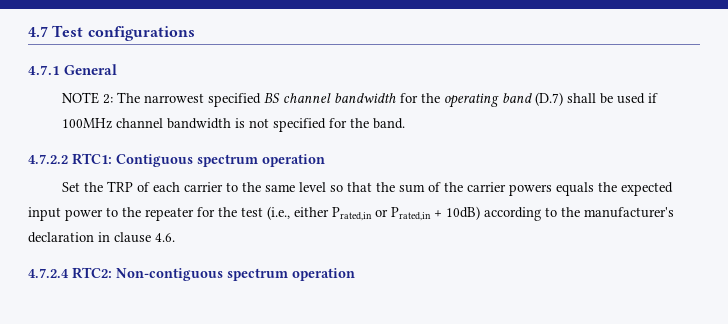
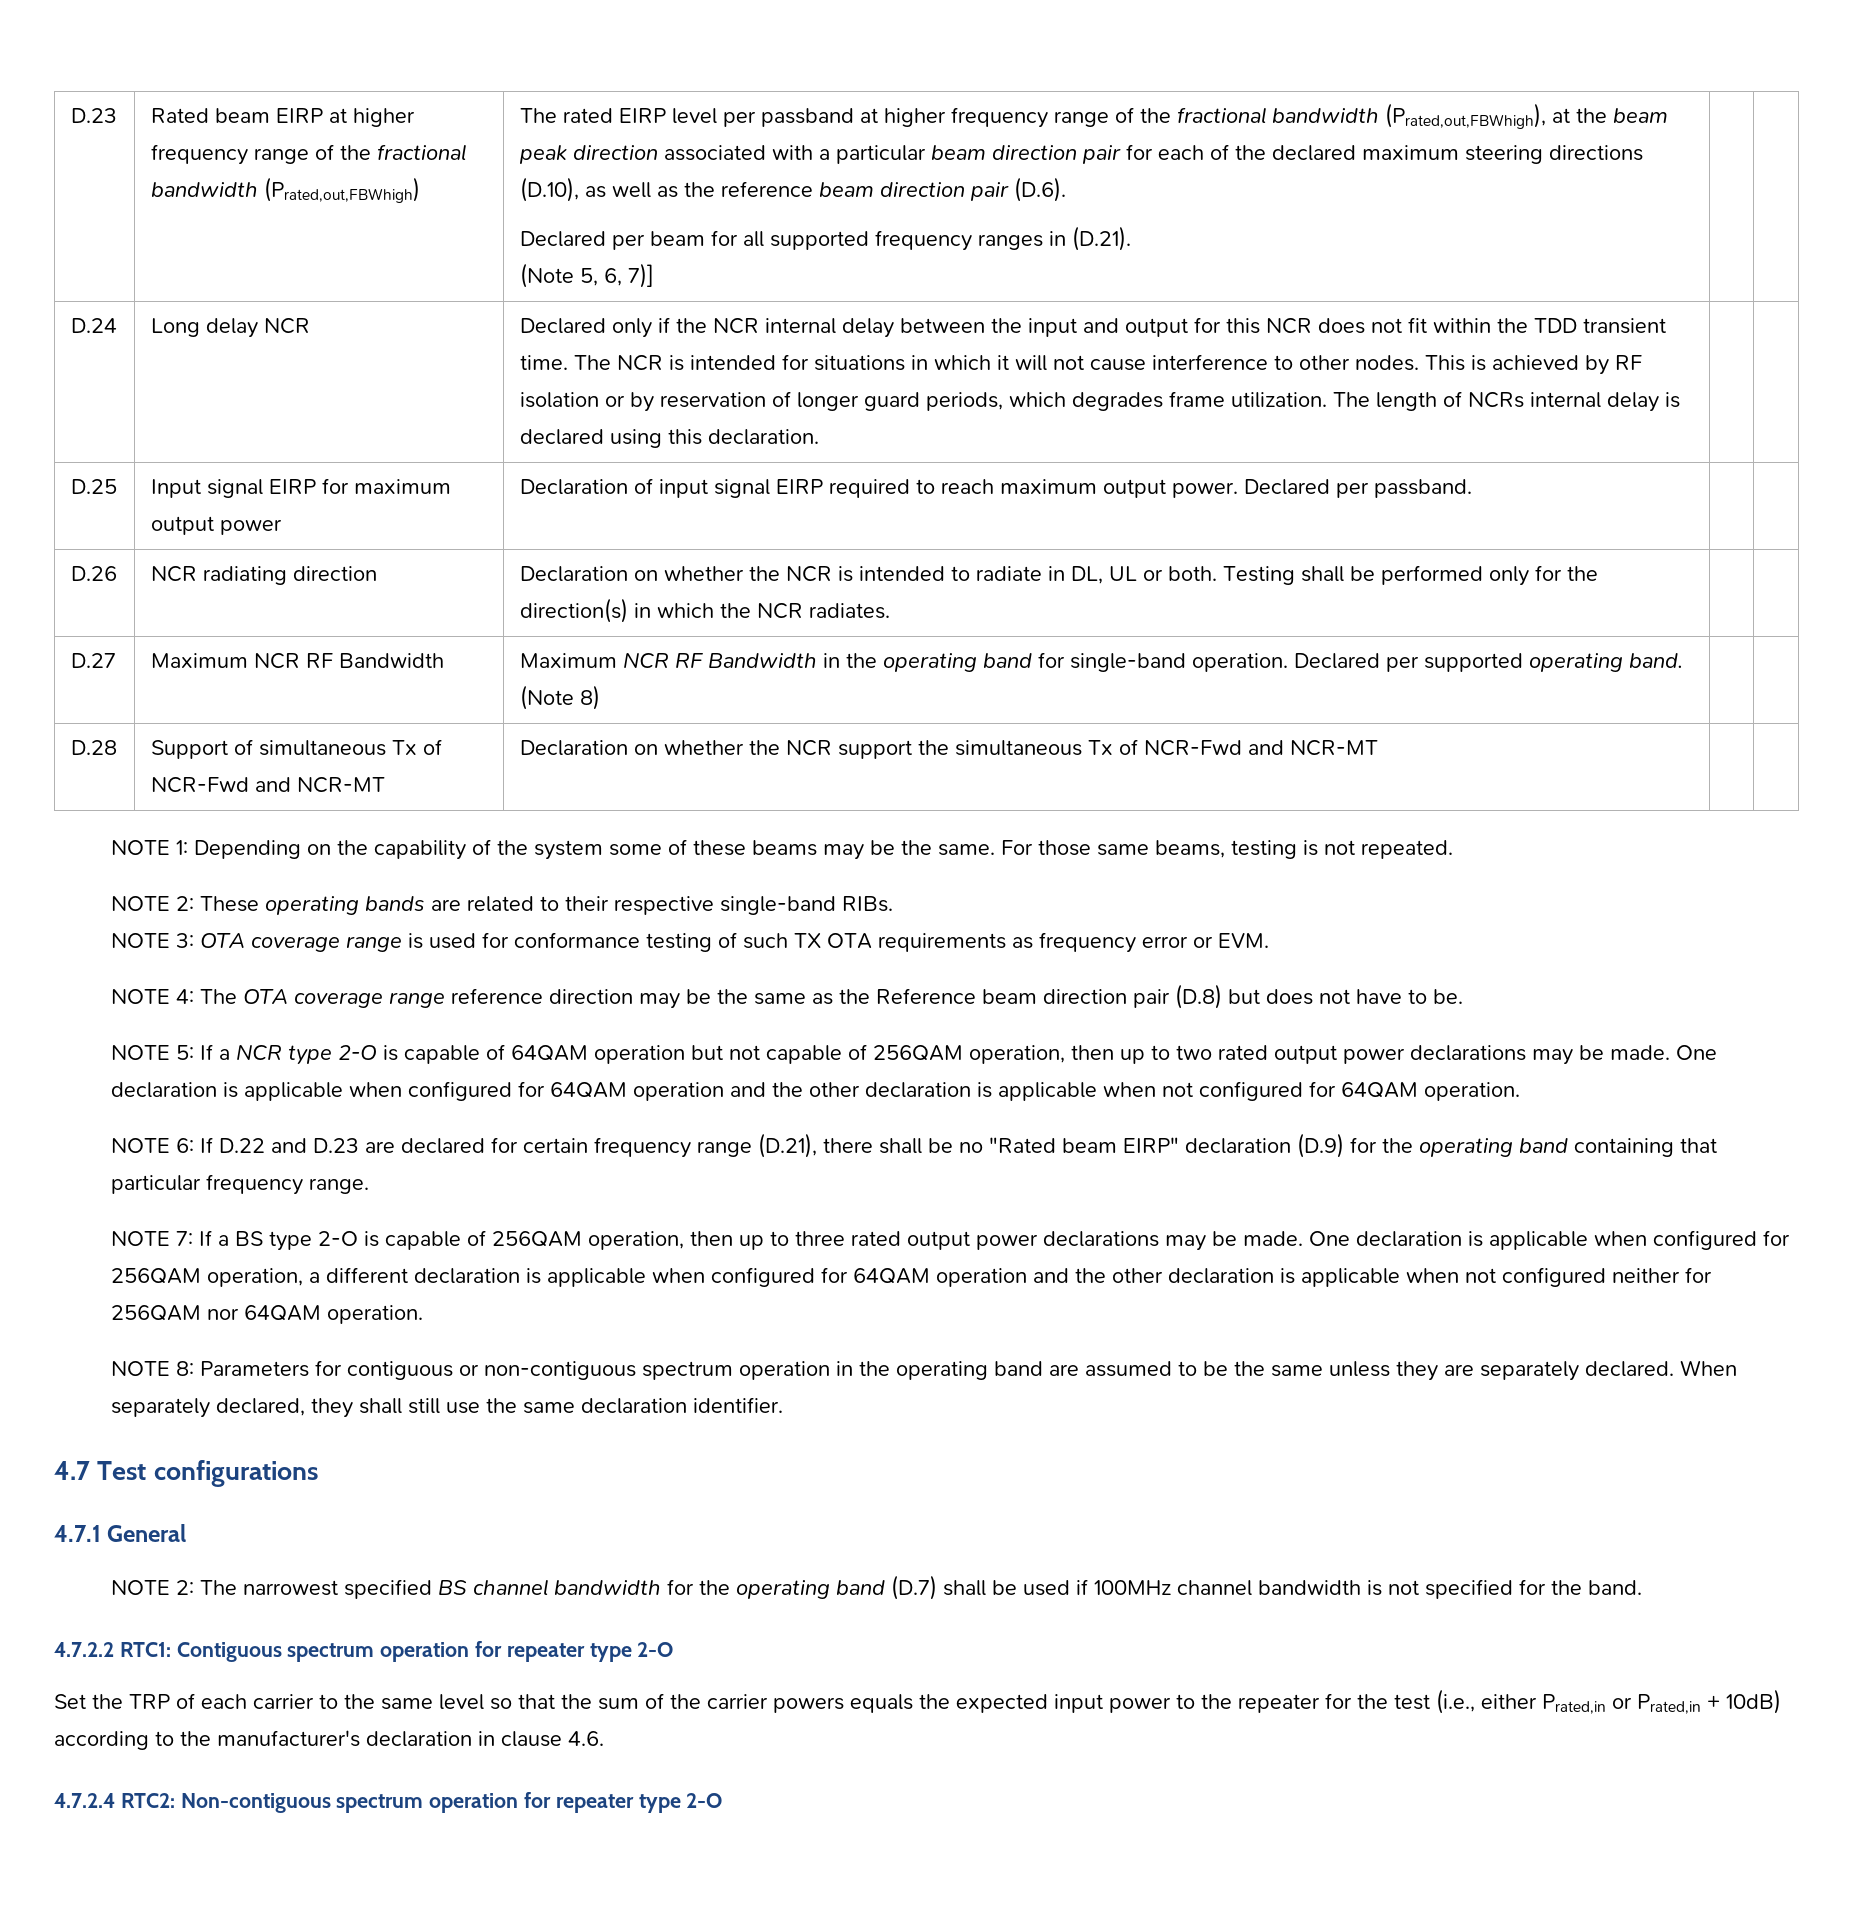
(28, 31) none -> [70,108,117,123] [150,108,415,127] [150,144,466,165] [150,177,420,203] [519,103,1668,129] [518,144,1643,164] [519,177,1066,202] [519,226,1131,251] [519,263,654,288] [70,318,117,333] [150,318,310,338] [519,317,1666,338] [519,354,1642,375] [519,391,1680,412] [519,429,819,448] [70,479,117,494] [150,478,451,498] [150,516,282,535] [519,478,1472,498] [70,566,117,581] [150,566,377,585] [519,565,1598,586] [519,598,890,623] [70,653,116,668] [150,653,444,669] [519,652,1683,672] [519,685,600,710] [70,740,117,755] [150,739,442,759] [150,777,385,793] [519,739,1378,759] [110,839,1453,860] [110,896,893,915] [110,932,1269,953] [110,984,1463,1009] [110,1044,1717,1065] [110,1081,1520,1101] [110,1133,1717,1158] [110,1174,369,1195] [110,1230,1790,1251] [110,1267,1712,1287] [110,1305,423,1324] [110,1360,1737,1381] [110,1397,783,1418] D.23 | Rated beam EIRP at higher frequency range of the fractional bandwidth (Prated,out,FBWhigh) | The rated EIRP level per passband at higher frequency range of the fractional bandwidth (Prated,out,FBWhigh), at the beam peak direction associated with a particular beam direction pair for each of the declared maximum steering directions (D.10), as well as the reference beam direction pair (D.6). // Declared per beam for all supported frequency ranges in (D.21). // (Note 5, 6, 7)] | | // D.24 | Long delay NCR | Declared only if the NCR internal delay between the input and output for this NCR does not fit within the TDD transient time. The NCR is intended for situations in which it will not cause interference to other nodes. This is achieved by RF isolation or by reservation of longer guard periods, which degrades frame utilization. The length of NCRs internal delay is declared using this declaration. | | // D.25 | Input signal EIRP for maximum output power | Declaration of input signal EIRP required to reach maximum output power. Declared per passband. | | // D.26 | NCR radiating direction | Declaration on whether the NCR is intended to radiate in DL, UL or both. Testing shall be performed only for the direction(s) in which the NCR radiates. | | // D.27 | Maximum NCR RF Bandwidth | Maximum NCR RF Bandwidth in the operating band for single-band operation. Declared per supported operating band. (Note 8) | | // D.28 | Support of simultaneous Tx of NCR-Fwd and NCR-MT | Declaration on whether the NCR support the simultaneous Tx of NCR-Fwd and NCR-MT | | // NOTE 1: Depending on the capability of the system some of these beams may be the same. For those same beams, testing is not repeated. // NOTE 2: These operating bands are related to their respective single-band RIBs. // NOTE 3: OTA coverage range is used for conformance testing of such TX OTA requirements as frequency error or EVM. // NOTE 4: The OTA coverage range reference direction may be the same as the Reference beam direction pair (D.8) but does not have to be. // NOTE 5: If a NCR type 2-O is capable of 64QAM operation but not capable of 256QAM operation, then up to two rated output power declarations may be made. One declaration is applicable when configured for 64QAM operation and the other declaration is applicable when not configured for 64QAM operation. // NOTE 6: If D.22 and D.23 are declared for certain frequency range (D.21), there shall be no "Rated beam EIRP" declaration (D.9) for the operating band containing that particular frequency range. // NOTE 7: If a BS type 2-O is capable of 256QAM operation, then up to three rated output power declarations may be made. One declaration is applicable when configured for 256QAM operation, a different declaration is applicable when configured for 64QAM operation and the other declaration is applicable when not configured neither for 256QAM nor 64QAM operation. // NOTE 8: Parameters for contiguous or non-contiguous spectrum operation in the operating band are assumed to be the same unless they are separately declared. When separately declared, they shall still use the same declaration identifier. //
(325, 160) none -> [475,1641,674,1662] for repeater type 2-O
(355, 274) none -> [524,1792,723,1813] for repeater type 2-O

